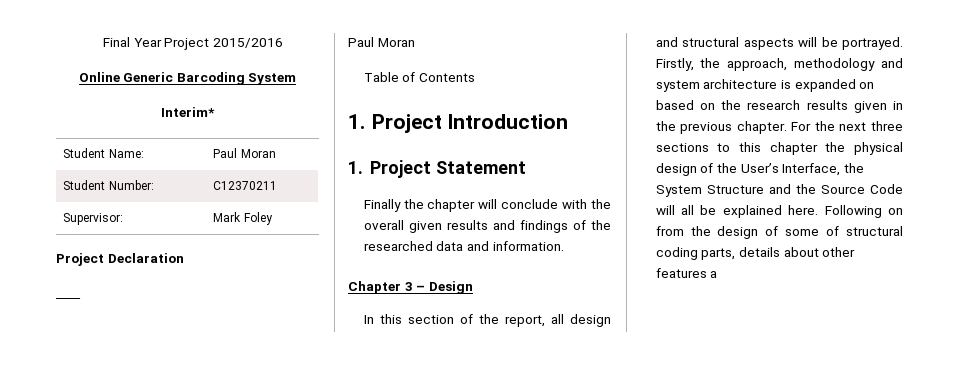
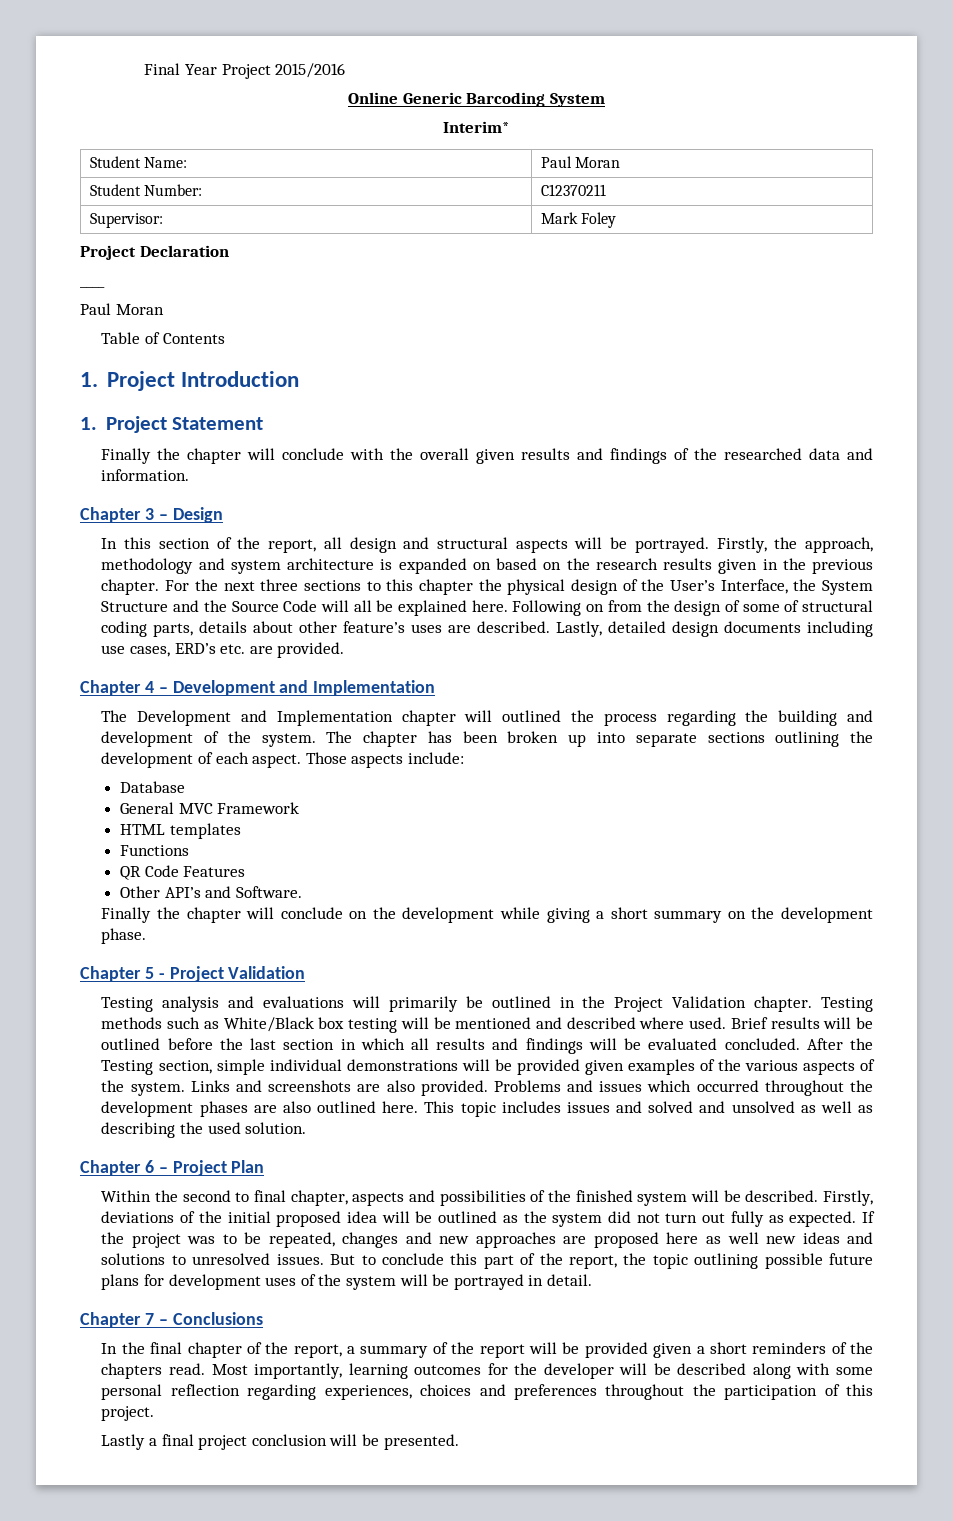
[655,268,718,278] features a -> [343,621,873,637] [101,642,345,658] [80,680,436,696] [101,710,873,726] [101,731,873,747] [101,752,465,768] [120,781,186,793] [120,802,300,814] [120,823,241,839] [120,845,190,856] [120,865,246,880] [120,886,302,898] [101,907,874,923] [101,928,147,944] [80,966,306,982] [101,996,873,1012] [101,1017,874,1033] [101,1038,873,1054] [101,1059,876,1075] [101,1080,874,1096] [101,1101,874,1117] [101,1122,307,1138] [80,1160,265,1176] [101,1190,873,1206] [101,1211,875,1227] [101,1232,874,1248] [101,1253,873,1269] [101,1274,592,1290] [80,1312,263,1328] [101,1342,873,1358] [101,1363,874,1379] [101,1384,874,1400] [101,1406,155,1421] [101,1434,459,1450] feature’s uses are described. Lastly, detailed design documents including use cases, ERD’s etc. are provided. // Chapter 4 – Development and Implementation // The Development and Implementation chapter will outlined the process regarding the building and development of the system. The chapter has been broken up into separate sections outlining the development of each aspect. Those aspects include: // Database // General MVC Framework // HTML templates // Functions // QR Code Features // Other API’s and Software. // Finally the chapter will conclude on the development while giving a short summary on the development phase. // Chapter 5 - Project Validation // Testing analysis and evaluations will primarily be outlined in the Project Validation chapter. Testing methods such as White/Black box testing will be mentioned and described where used. Brief results will be outlined before the last section in which all results and findings will be evaluated concluded. After the Testing section, simple individual demonstrations will be provided given examples of the various aspects of the system. Links and screenshots are also provided. Problems and issues which occurred throughout the development phases are also outlined here. This topic includes issues and solved and unsolved as well as describing the used solution. // Chapter 6 – Project Plan // Within the second to final chapter, aspects and possibilities of the finished system will be described. Firstly, deviations of the initial proposed idea will be outlined as the system did not turn out fully as expected. If the project was to be repeated, changes and new approaches are proposed here as well new ideas and solutions to unresolved issues. But to conclude this part of the report, the topic outlining possible future plans for development uses of the system will be portrayed in detail. // Chapter 7 – Conclusions // In the final chapter of the report, a summary of the report will be provided given a short reminders of the chapters read. Most importantly, learning outcomes for the developer will be described along with some personal reflection regarding experiences, choices and preferences throughout the participation of this project. // Lastly a final project conclusion will be presented.

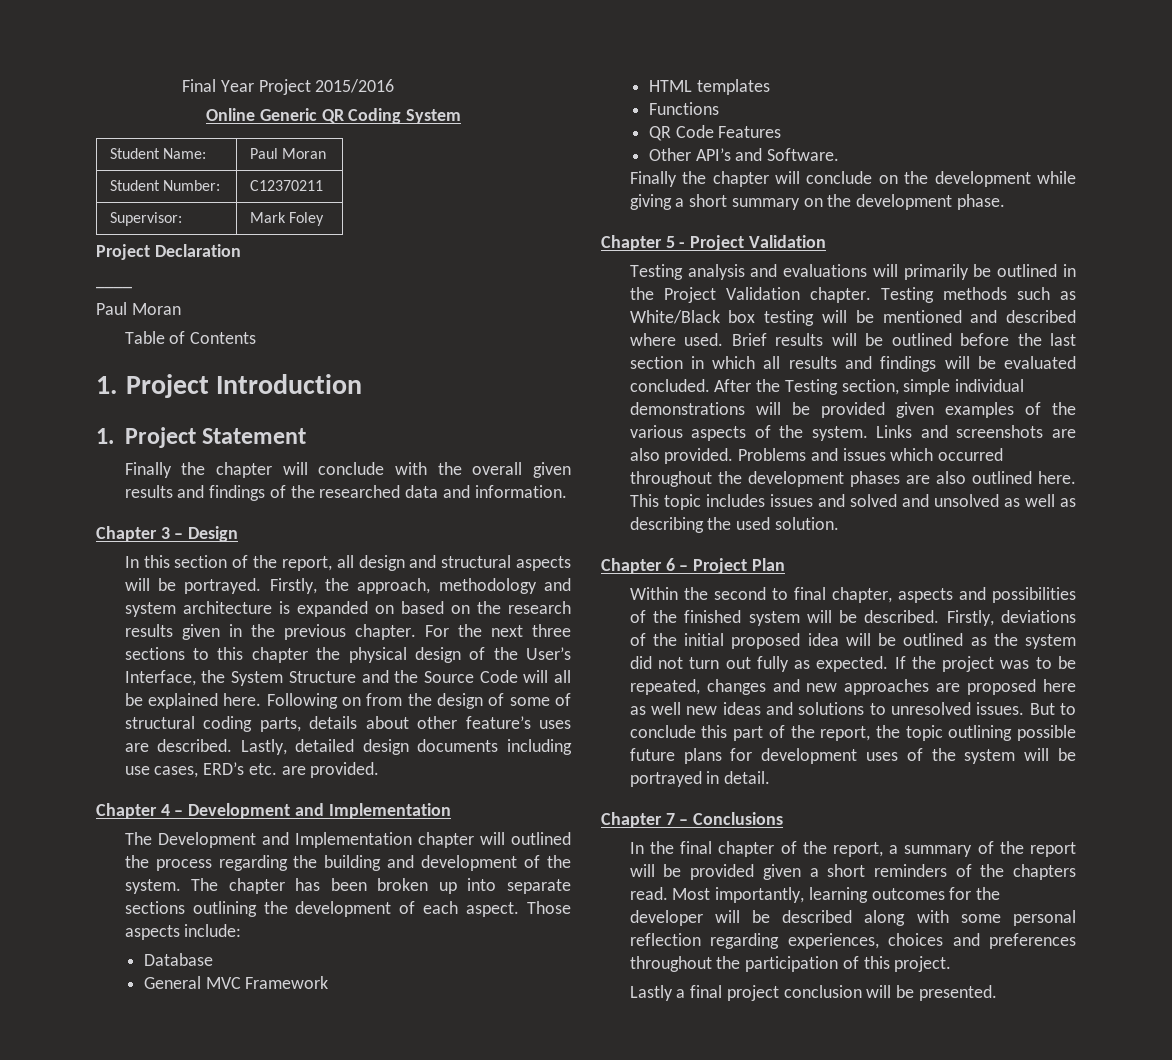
[466,92,605,107] [443,121,510,133] Barcoding System // Interim* -> [321,108,461,124] QR Coding System

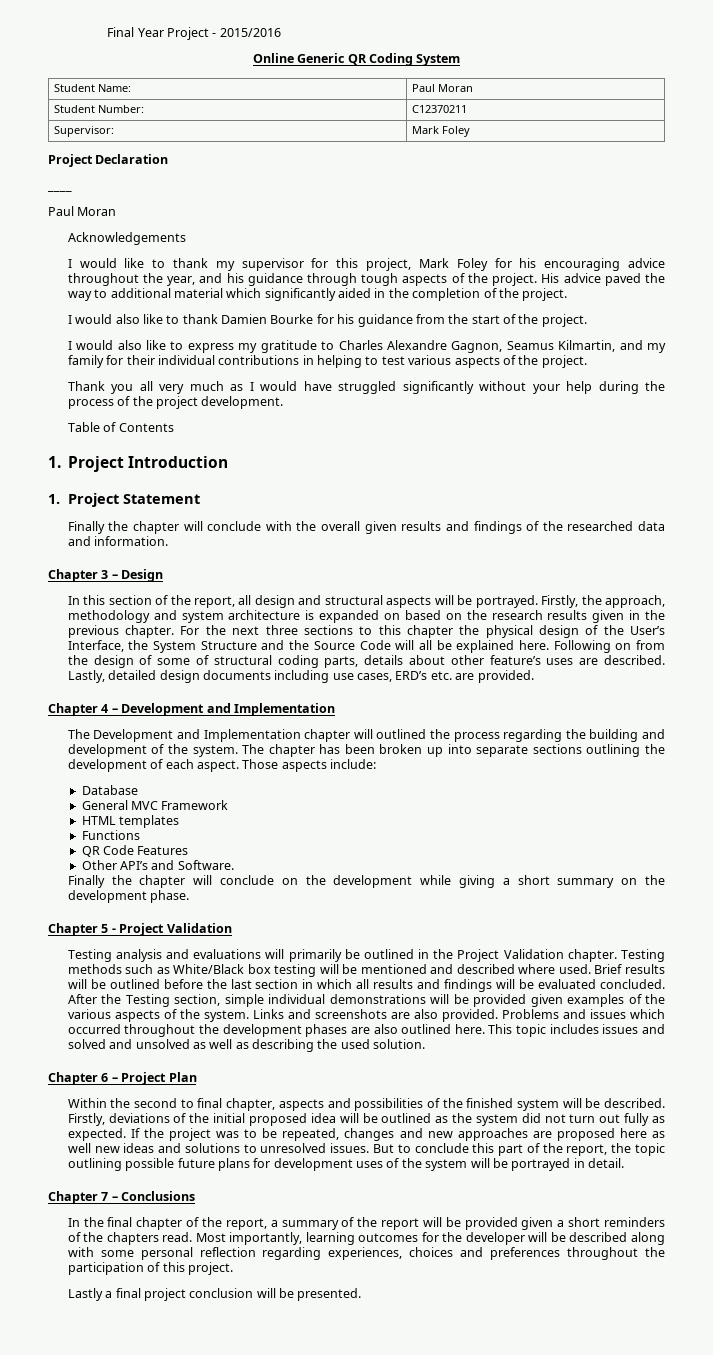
(311, 87) none -> [212,33,217,37] -
(181, 309) none -> [67,232,186,245] [67,258,666,271] [67,273,666,286] [67,288,568,301] [67,314,587,327] [67,340,666,353] [67,355,587,368] [67,381,665,394] [67,396,284,409] // Acknowledgements // I would like to thank my supervisor for this project, Mark Foley for his encouraging advice throughout the year, and his guidance through tough aspects of the project. His advice paved the way to additional material which significantly aided in the completion of the project. // I would also like to thank Damien Bourke for his guidance from the start of the project. // I would also like to express my gratitude to Charles Alexandre Gagnon, Seamus Kilmartin, and my family for their individual contributions in helping to test various aspects of the project. // Thank you all very much as I would have struggled significantly without your help during the process of the project development.

